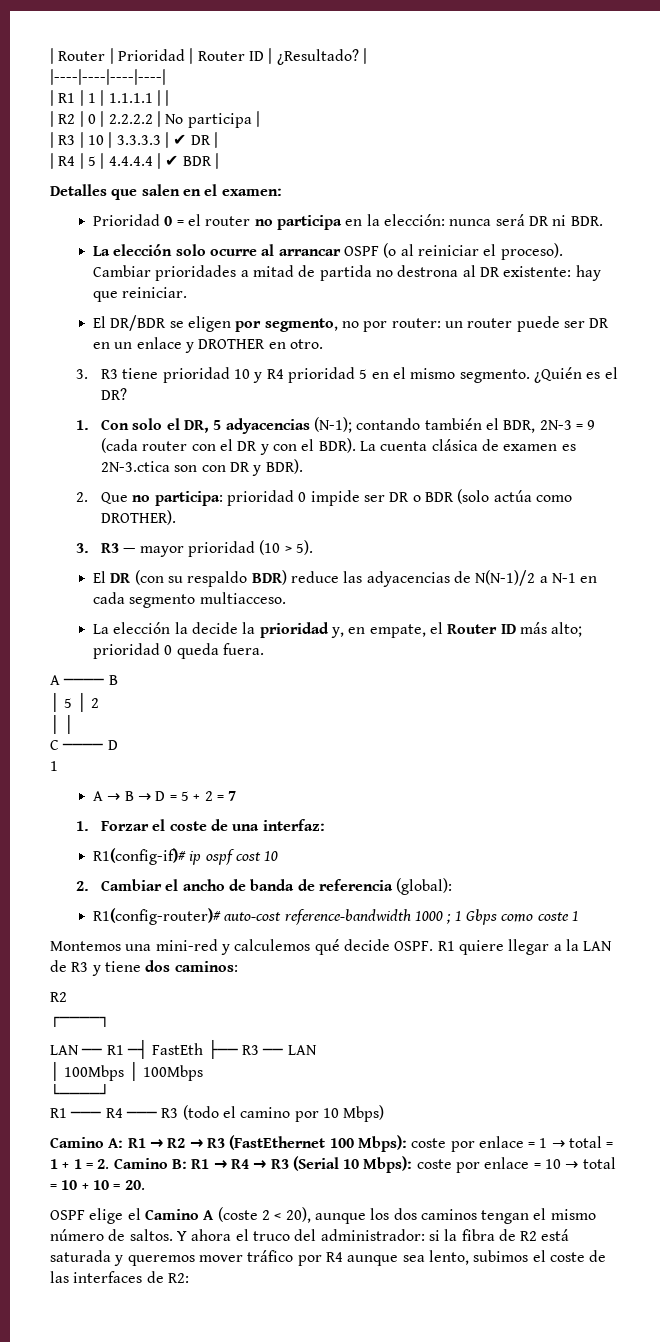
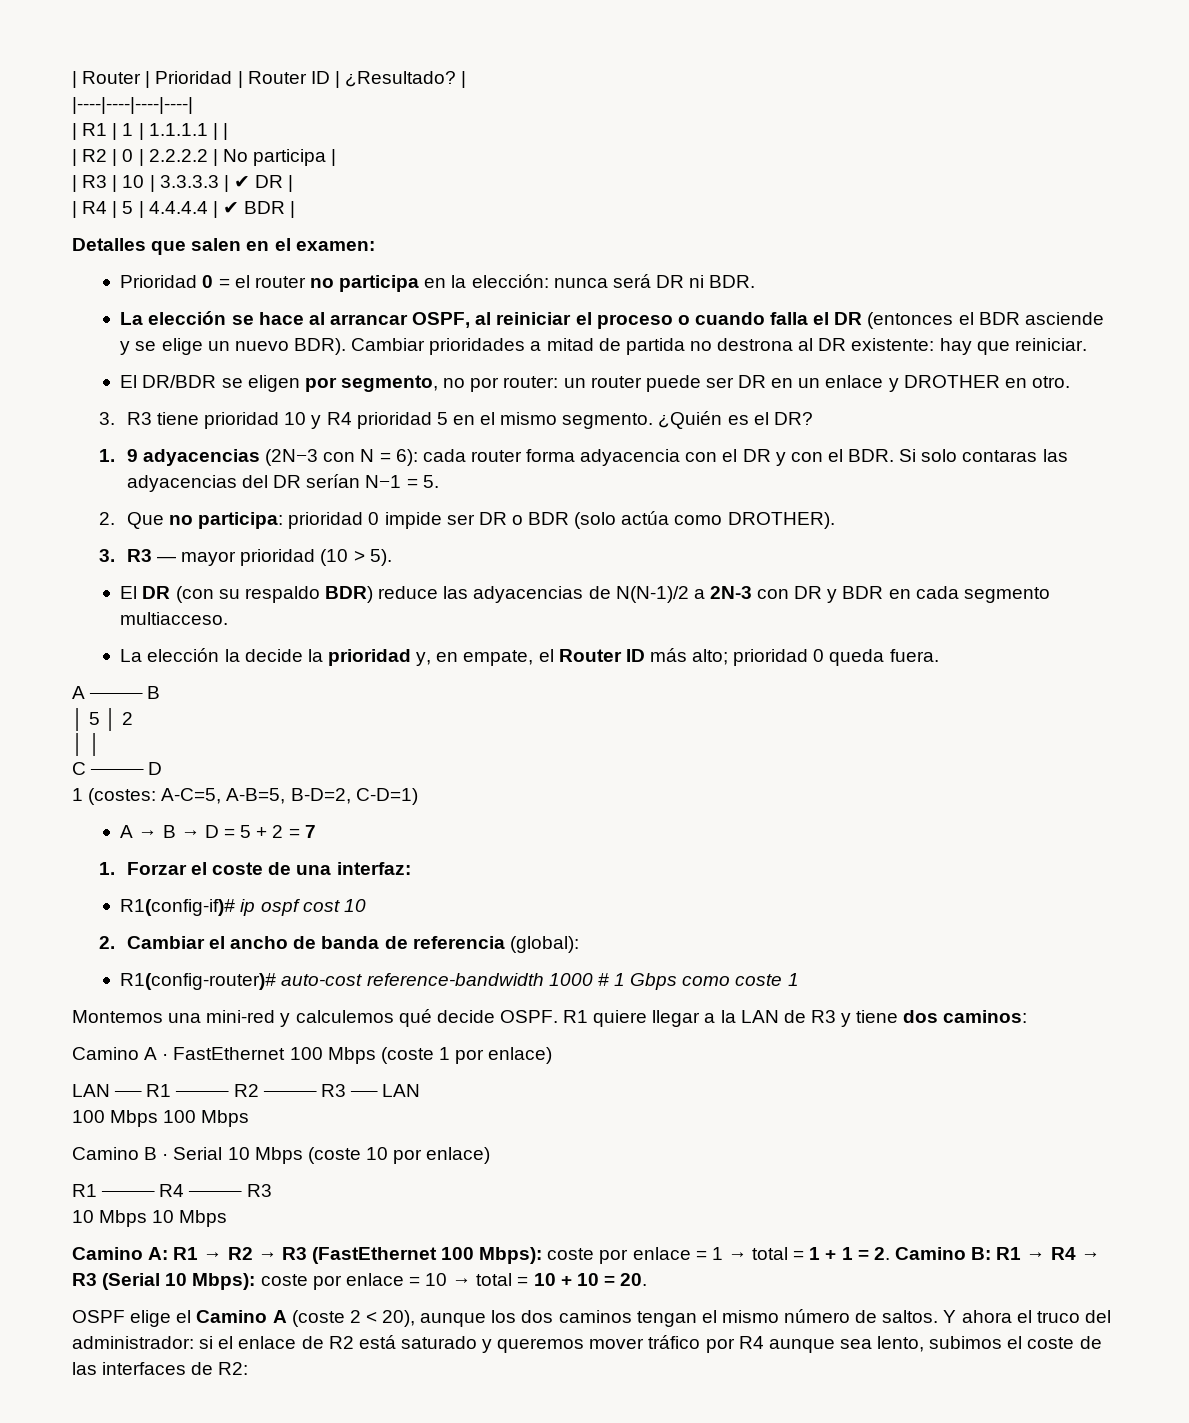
[175,243,563,260] solo ocurre al arrancar OSPF (o al reiniciar el proceso). -> [231,312,1104,329] [120,338,346,355] se hace al arrancar OSPF, al reiniciar el proceso o cuando falla el DR (entonces el BDR asciende y se elige un nuevo BDR).
[101,417,596,434] [101,438,188,453] Con solo el DR, 5 adyacencias (N-1); contando también el BDR, 2N-3 = 9 (cada router -> [126,449,681,466] 9 adyacencias (2N−3 con N = 6): cada router forma adyacencia
[318,438,576,453] [101,459,303,476] BDR). La cuenta clásica de examen es 2N-3.ctica son con DR y BDR). -> [848,449,1068,462] [126,474,439,492] BDR. Si solo contaras las adyacencias del DR serían N−1 = 5.
[551,573,576,583] N-1 -> [709,586,884,603] 2N-3 con DR y BDR
(58, 766) none -> [88,788,418,805] (costes: A-C=5, A-B=5, B-D=2, C-D=1)
[446,914,452,924] ; -> [597,973,609,986] #
[50,992,67,1002] [50,1016,110,1027] R2 // ┌────┐ -> [72,1047,553,1064] Camino A · FastEthernet 100 Mbps (coste 1 por enlace)
[126,1039,238,1059] ─┤ FastEth ├── -> [175,1084,317,1097] ──── R2 ────
[50,1061,203,1081] [50,1083,110,1099] [50,1105,385,1122] │ 100Mbps │ 100Mbps // └────┘ // R1 ─── R4 ─── R3 (todo el camino por 10 Mbps) -> [72,1110,250,1127] [72,1147,491,1164] [72,1184,272,1197] [72,1210,228,1227] 100 Mbps 100 Mbps // Camino B · Serial 10 Mbps (coste 10 por enlace) // R1 ──── R4 ──── R3 // 10 Mbps 10 Mbps
[444,1229,495,1241] la fibra -> [218,1336,297,1349] el enlace
[50,1250,111,1262] saturada -> [400,1336,477,1349] saturado

